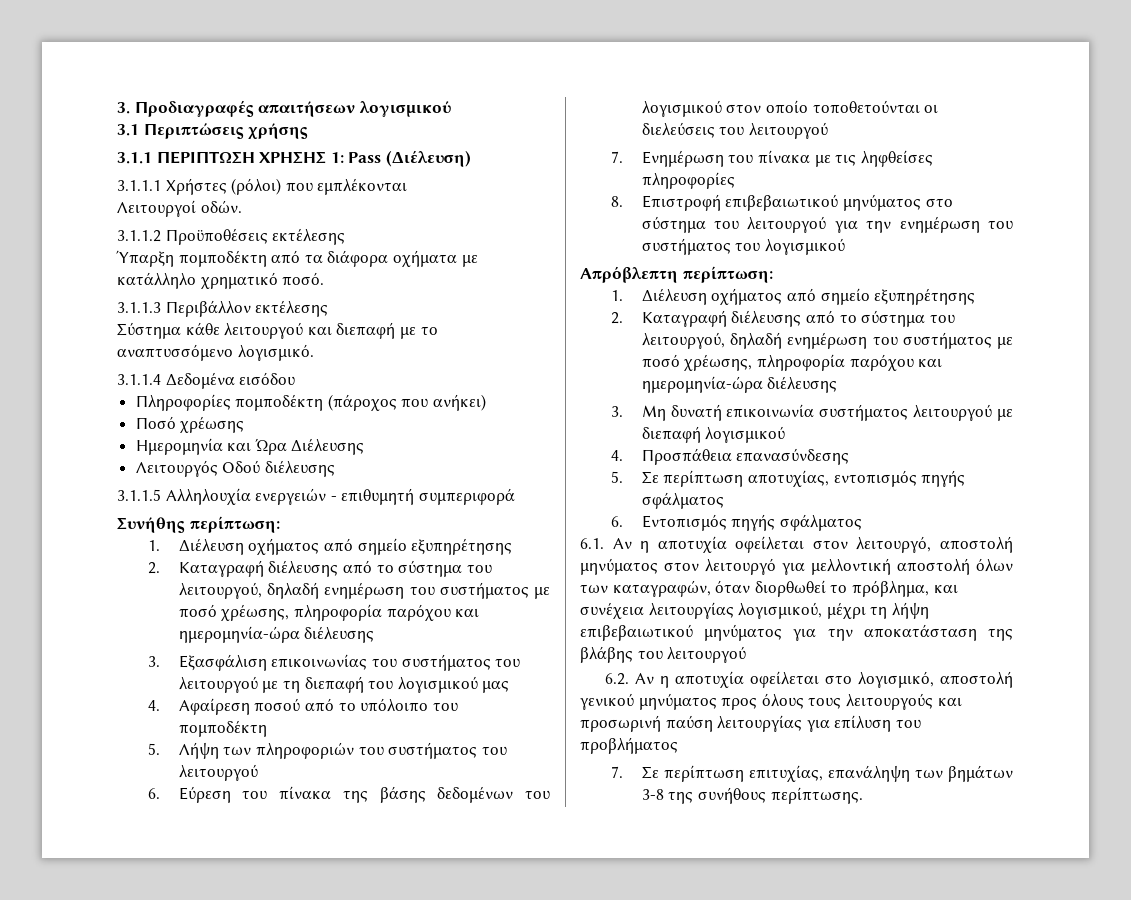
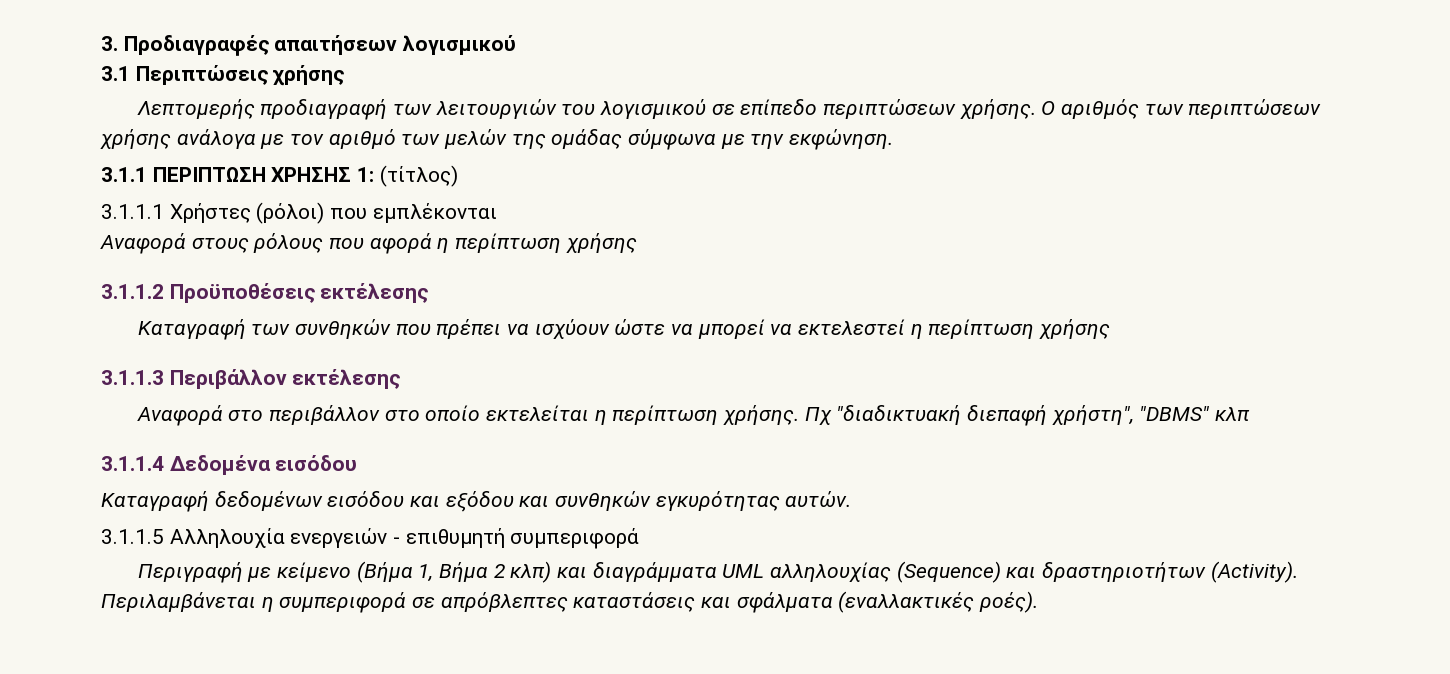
(309, 131) none -> [136,99,1322,120] [100,129,894,150] // Λεπτομερής προδιαγραφή των λειτουργιών του λογισμικού σε επίπεδο περιπτώσεων χρήσης. Ο αριθμός των περιπτώσεων χρήσης ανάλογα με τον αριθμό των μελών της ομάδας σύμφωνα με την εκφώνηση.
[348,150,471,167] Pass (Διέλευση) -> [379,165,458,187] (τίτλος)
[117,200,242,217] [117,228,346,245] [116,250,478,267] [117,272,325,289] [117,300,329,317] [117,322,438,339] [117,344,314,361] [117,372,296,389] [135,394,487,411] [135,416,245,433] [135,438,365,455] [135,460,335,477] Λειτουργοί οδών. // 3.1.1.2 Προϋποθέσεις εκτέλεσης // Ύπαρξη πομποδέκτη από τα διάφορα οχήματα με κατάλληλο χρηματικό ποσό. // 3.1.1.3 Περιβάλλον εκτέλεσης // Σύστημα κάθε λειτουργού και διεπαφή με το αναπτυσσόμενο λογισμικό. // 3.1.1.4 Δεδομένα εισόδου // Πληροφορίες πομποδέκτη (πάροχος που ανήκει) // Ποσό χρέωσης // Ημερομηνία και Ώρα Διέλευσης // Λειτουργός Οδού διέλευσης -> [100,233,637,254] [101,283,429,303] [137,319,1111,340] [101,369,401,389] [136,405,1251,426] [101,455,358,475] [101,491,852,512] Αναφορά στους ρόλους που αφορά η περίπτωση χρήσης // 3.1.1.2 Προϋποθέσεις εκτέλεσης // Καταγραφή των συνθηκών που πρέπει να ισχύουν ώστε να μπορεί να εκτελεστεί η περίπτωση χρήσης // 3.1.1.3 Περιβάλλον εκτέλεσης // Αναφορά στο περιβάλλον στο οποίο εκτελείται η περίπτωση χρήσης. Πχ "διαδικτυακή διεπαφή χρήστη", "DBMS" κλπ // 3.1.1.4 Δεδομένα εισόδου // Καταγραφή δεδομένων εισόδου και εξόδου και συνθηκών εγκυρότητας αυτών.
[117,516,280,533] [147,538,513,555] [147,560,492,577] [178,582,550,599] [178,604,480,621] [178,626,375,643] [147,654,521,671] [178,676,510,693] [147,698,458,715] [178,720,267,737] [147,742,507,759] [178,764,258,781] [147,786,550,803] [641,100,939,117] [641,122,828,139] [610,150,933,167] [641,172,735,189] [610,194,953,211] [641,216,1013,233] [641,238,845,255] [580,266,773,283] [610,288,976,305] [610,310,955,327] [641,332,1013,349] [641,354,943,371] [641,376,838,393] [610,404,1013,421] [641,426,786,443] [610,448,850,465] [610,470,966,487] [641,492,724,509] [610,514,862,531] [580,536,1013,553] [580,558,1013,575] [580,580,958,597] [580,602,929,619] [580,624,1013,641] [580,646,747,663] [604,671,1013,688] [580,693,962,710] [580,715,921,732] [580,737,678,754] [610,765,1013,782] [641,787,863,804] Συνήθης περίπτωση: // 1. Διέλευση οχήματος από σημείο εξυπηρέτησης // 2. Καταγραφή διέλευσης από το σύστημα του λειτουργού, δηλαδή ενημέρωση του συστήματος με ποσό χρέωσης, πληροφορία παρόχου και ημερομηνία-ώρα διέλευσης // 3. Εξασφάλιση επικοινωνίας του συστήματος του λειτουργού με τη διεπαφή του λογισμικού μας // 4. Αφαίρεση ποσού από το υπόλοιπο του πομποδέκτη // 5. Λήψη των πληροφοριών του συστήματος του λειτουργού // 6. Εύρεση του πίνακα της βάσης δεδομένων του λογισμικού στον οποίο τοποθετούνται οι διελεύσεις του λειτουργού // 7. Ενημέρωση του πίνακα με τις ληφθείσες πληροφορίες // 8. Επιστροφή επιβεβαιωτικού μηνύματος στο σύστημα του λειτουργού για την ενημέρωση του συστήματος του λογισμικού // Απρόβλεπτη περίπτωση: // 1. Διέλευση οχήματος από σημείο εξυπηρέτησης // 2. Καταγραφή διέλευσης από το σύστημα του λειτουργού, δηλαδή ενημέρωση του συστήματος με ποσό χρέωσης, πληροφορία παρόχου και ημερομηνία-ώρα διέλευσης // 3. Μη δυνατή επικοινωνία συστήματος λειτουργού με διεπαφή λογισμικού // 4. Προσπάθεια επανασύνδεσης // 5. Σε περίπτωση αποτυχίας, εντοπισμός πηγής σφάλματος // 6. Εντοπισμός πηγής σφάλματος // 6.1. Αν η αποτυχία οφείλεται στον λειτουργό, αποστολή μηνύματος στον λειτουργό για μελλοντική αποστολή όλων των καταγραφών, όταν διορθωθεί το πρόβλημα, και συνέχεια λειτουργίας λογισμικού, μέχρι τη λήψη επιβεβαιωτικού μηνύματος για την αποκατάσταση της βλάβης του λειτουργού // 6.2. Αν η αποτυχία οφείλεται στο λογισμικό, αποστολή γενικού μηνύματος προς όλους τους λειτουργούς και προσωρινή παύση λειτουργίας για επίλυση του προβλήματος // 7. Σε περίπτωση επιτυχίας, επανάληψη των βημάτων 3-8 της συνήθους περίπτωσης. -> [137,561,1298,583] [101,591,1039,613] Περιγραφή με κείμενο (Βήμα 1, Βήμα 2 κλπ) και διαγράμματα UML αλληλουχίας (Sequence) και δραστηριοτήτων (Activity). Περιλαμβάνεται η συμπεριφορά σε απρόβλεπτες καταστάσεις και σφάλματα (εναλλακτικές ροές).

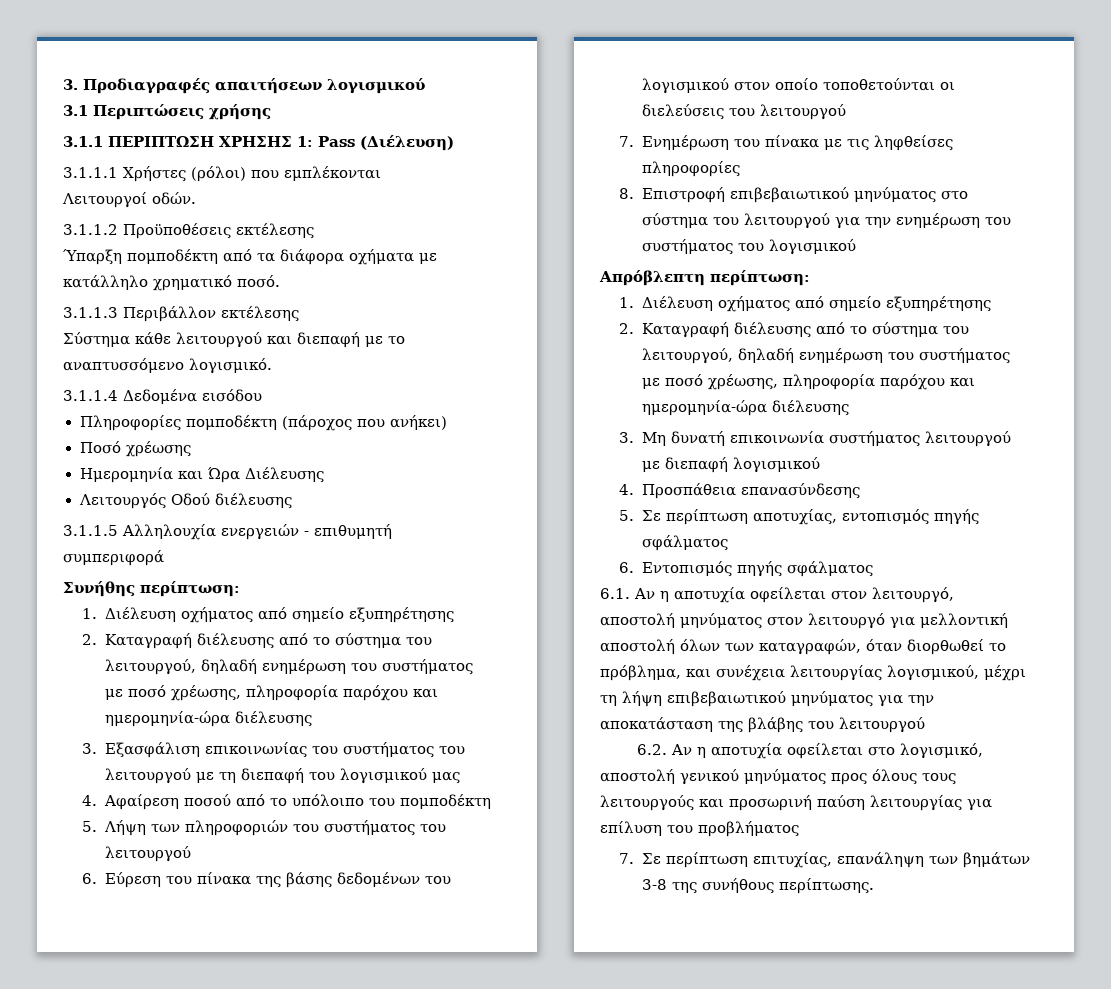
[136,99,1322,120] [100,129,894,150] // Λεπτομερής προδιαγραφή των λειτουργιών του λογισμικού σε επίπεδο περιπτώσεων χρήσης. Ο αριθμός των περιπτώσεων χρήσης ανάλογα με τον αριθμό των μελών της ομάδας σύμφωνα με την εκφώνηση. -> (271, 112) none
[379,165,458,187] (τίτλος) -> [318,135,454,151] Pass (Διέλευση)
[100,233,637,254] [101,283,429,303] [137,319,1111,340] [101,369,401,389] [136,405,1251,426] [101,455,358,475] [101,491,852,512] Αναφορά στους ρόλους που αφορά η περίπτωση χρήσης // 3.1.1.2 Προϋποθέσεις εκτέλεσης // Καταγραφή των συνθηκών που πρέπει να ισχύουν ώστε να μπορεί να εκτελεστεί η περίπτωση χρήσης // 3.1.1.3 Περιβάλλον εκτέλεσης // Αναφορά στο περιβάλλον στο οποίο εκτελείται η περίπτωση χρήσης. Πχ "διαδικτυακή διεπαφή χρήστη", "DBMS" κλπ // 3.1.1.4 Δεδομένα εισόδου // Καταγραφή δεδομένων εισόδου και εξόδου και συνθηκών εγκυρότητας αυτών. -> [62,192,196,208] [63,223,314,239] [63,249,437,265] [63,275,280,291] [63,306,299,322] [63,332,405,348] [63,358,272,374] [63,389,262,404] [79,415,447,431] [79,441,191,457] [79,467,324,483] [78,493,292,509] Λειτουργοί οδών. // 3.1.1.2 Προϋποθέσεις εκτέλεσης // Ύπαρξη πομποδέκτη από τα διάφορα οχήματα με κατάλληλο χρηματικό ποσό. // 3.1.1.3 Περιβάλλον εκτέλεσης // Σύστημα κάθε λειτουργού και διεπαφή με το αναπτυσσόμενο λογισμικό. // 3.1.1.4 Δεδομένα εισόδου // Πληροφορίες πομποδέκτη (πάροχος που ανήκει) // Ποσό χρέωσης // Ημερομηνία και Ώρα Διέλευσης // Λειτουργός Οδού διέλευσης
[137,561,1298,583] [101,591,1039,613] Περιγραφή με κείμενο (Βήμα 1, Βήμα 2 κλπ) και διαγράμματα UML αλληλουχίας (Sequence) και δραστηριοτήτων (Activity). Περιλαμβάνεται η συμπεριφορά σε απρόβλεπτες καταστάσεις και σφάλματα (εναλλακτικές ροές). -> [63,581,240,597] [82,607,454,623] [82,633,432,649] [104,659,473,675] [104,685,438,701] [104,711,312,727] [82,742,465,758] [104,768,460,784] [82,794,491,810] [82,820,446,836] [104,846,191,862] [82,872,451,888] [641,78,955,94] [641,104,846,120] [619,135,953,151] [641,161,740,177] [619,187,968,203] [641,213,1011,229] [641,239,856,255] [599,270,810,286] [619,296,991,312] [619,322,969,338] [641,348,1010,364] [641,374,975,390] [641,400,849,416] [619,431,1011,447] [641,457,820,473] [619,483,860,499] [619,509,979,525] [641,535,728,551] [619,561,873,577] [600,587,954,603] [600,613,1008,629] [600,639,1006,655] [600,665,1026,681] [600,691,934,707] [600,717,925,733] [637,743,984,759] [600,769,956,785] [600,795,992,811] [600,821,799,837] [619,852,1030,868] [641,878,874,894] Συνήθης περίπτωση: // 1. Διέλευση οχήματος από σημείο εξυπηρέτησης // 2. Καταγραφή διέλευσης από το σύστημα του λειτουργού, δηλαδή ενημέρωση του συστήματος με ποσό χρέωσης, πληροφορία παρόχου και ημερομηνία-ώρα διέλευσης // 3. Εξασφάλιση επικοινωνίας του συστήματος του λειτουργού με τη διεπαφή του λογισμικού μας // 4. Αφαίρεση ποσού από το υπόλοιπο του πομποδέκτη // 5. Λήψη των πληροφοριών του συστήματος του λειτουργού // 6. Εύρεση του πίνακα της βάσης δεδομένων του λογισμικού στον οποίο τοποθετούνται οι διελεύσεις του λειτουργού // 7. Ενημέρωση του πίνακα με τις ληφθείσες πληροφορίες // 8. Επιστροφή επιβεβαιωτικού μηνύματος στο σύστημα του λειτουργού για την ενημέρωση του συστήματος του λογισμικού // Απρόβλεπτη περίπτωση: // 1. Διέλευση οχήματος από σημείο εξυπηρέτησης // 2. Καταγραφή διέλευσης από το σύστημα του λειτουργού, δηλαδή ενημέρωση του συστήματος με ποσό χρέωσης, πληροφορία παρόχου και ημερομηνία-ώρα διέλευσης // 3. Μη δυνατή επικοινωνία συστήματος λειτουργού με διεπαφή λογισμικού // 4. Προσπάθεια επανασύνδεσης // 5. Σε περίπτωση αποτυχίας, εντοπισμός πηγής σφάλματος // 6. Εντοπισμός πηγής σφάλματος // 6.1. Αν η αποτυχία οφείλεται στον λειτουργό, αποστολή μηνύματος στον λειτουργό για μελλοντική αποστολή όλων των καταγραφών, όταν διορθωθεί το πρόβλημα, και συνέχεια λειτουργίας λογισμικού, μέχρι τη λήψη επιβεβαιωτικού μηνύματος για την αποκατάσταση της βλάβης του λειτουργού // 6.2. Αν η αποτυχία οφείλεται στο λογισμικό, αποστολή γενικού μηνύματος προς όλους τους λειτουργούς και προσωρινή παύση λειτουργίας για επίλυση του προβλήματος // 7. Σε περίπτωση επιτυχίας, επανάληψη των βημάτων 3-8 της συνήθους περίπτωσης.

